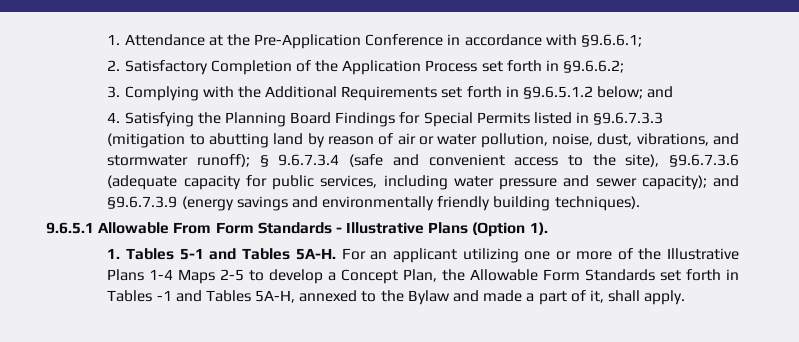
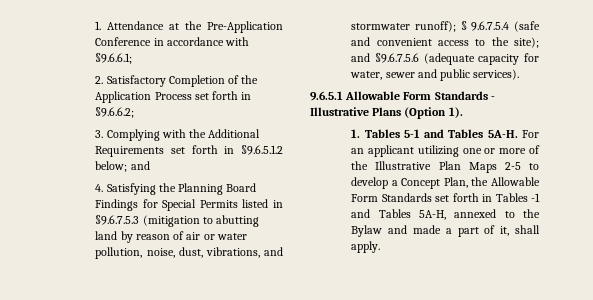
[593,112,664,125] §9.6.7.3.3 -> [95,215,140,225] §9.6.7.5.3
[278,154,340,166] 9.6.7.3.4 -> [471,21,510,31] 9.6.7.5.4
[625,154,740,167] [107,175,739,190] [107,196,640,211] site), §9.6.7.3.6 (adequate capacity for public services, including water pressure and sewer capacity); and §9.6.7.3.9 (energy savings and environmentally friendly building techniques). -> [514,37,539,48] [351,53,539,65] [350,69,520,81] site); and §9.6.7.5.6 (adequate capacity for water, sewer and public services).
[173,222,212,234] From -> (401, 95) none
[107,269,174,281] Plans 1-4 -> [438,161,461,170] Plan

